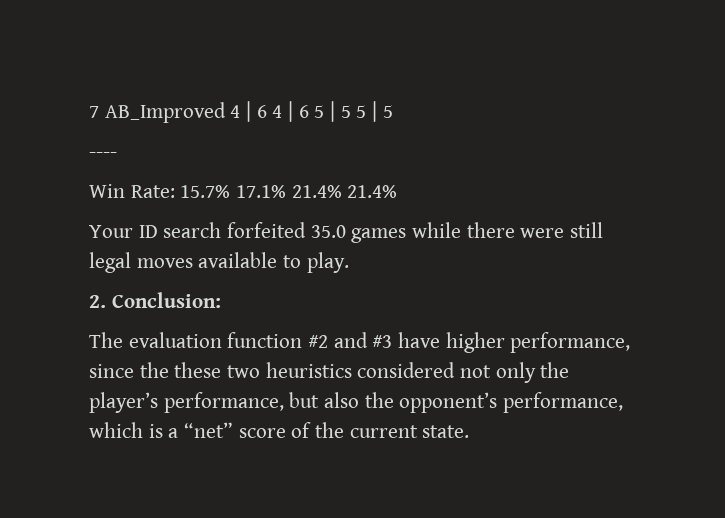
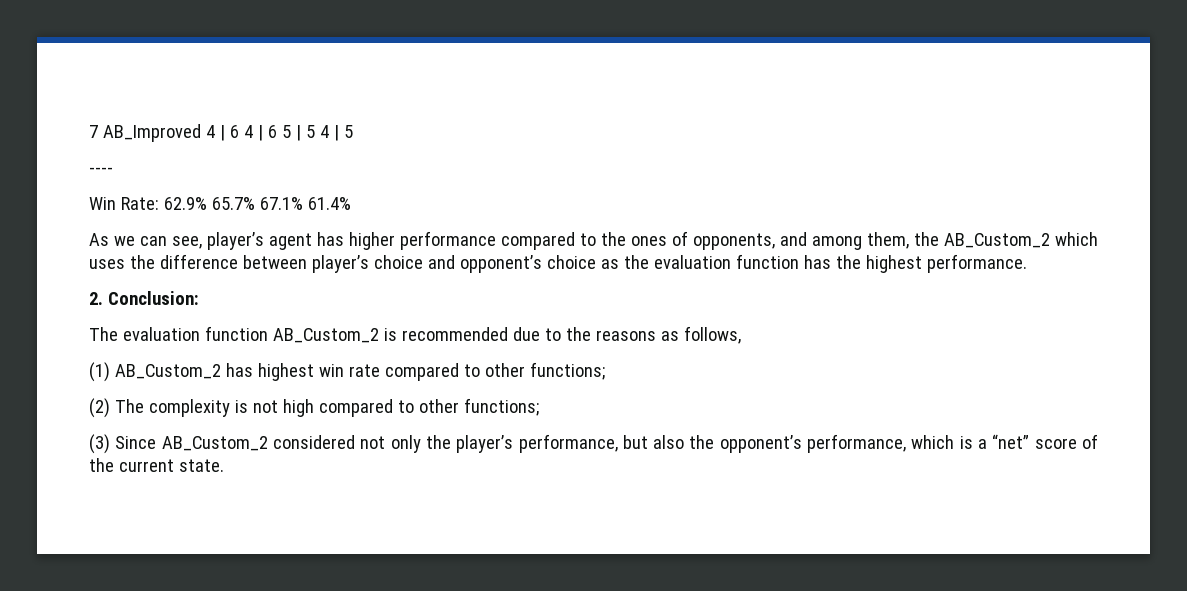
[356,105,367,118] 5 -> [319,125,329,138] 4
[180,185,398,198] [89,222,604,243] [89,252,349,273] 15.7% 17.1% 21.4% 21.4% // Your ID search forfeited 35.0 games while there were still legal moves available to play. -> [163,197,351,210] [89,231,1098,250] [89,254,1027,273] 62.9% 65.7% 67.1% 61.4% // As we can see, player’s agent has higher performance compared to the ones of opponents, and among them, the AB_Custom_2 which uses the difference between player’s choice and opponent’s choice as the evaluation function has the highest performance.
[308,332,631,353] [89,362,352,378] #2 and #3 have higher performance, since the these two heuristics -> [272,326,741,344] [89,362,605,382] [89,398,539,418] [89,434,268,454] AB_Custom_2 is recommended due to the reasons as follows, // (1) AB_Custom_2 has highest win rate compared to other functions; // (2) The complexity is not high compared to other functions; // (3) Since AB_Custom_2

